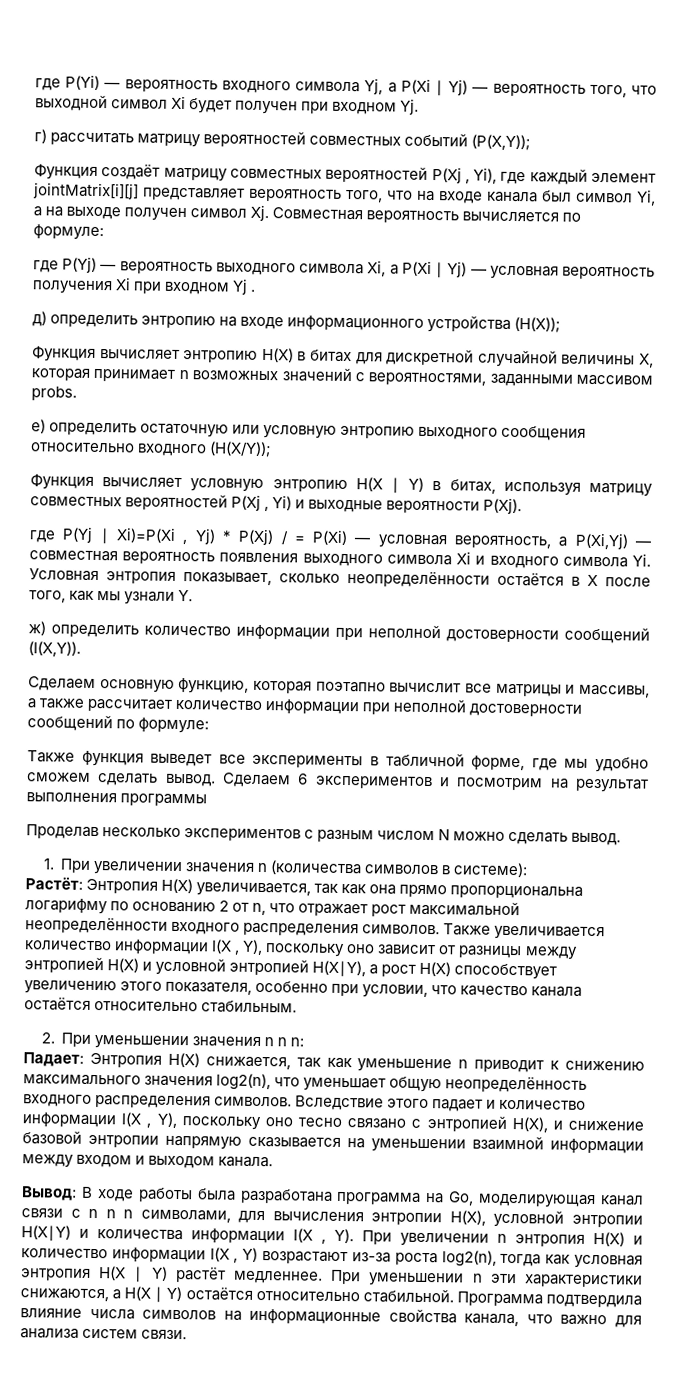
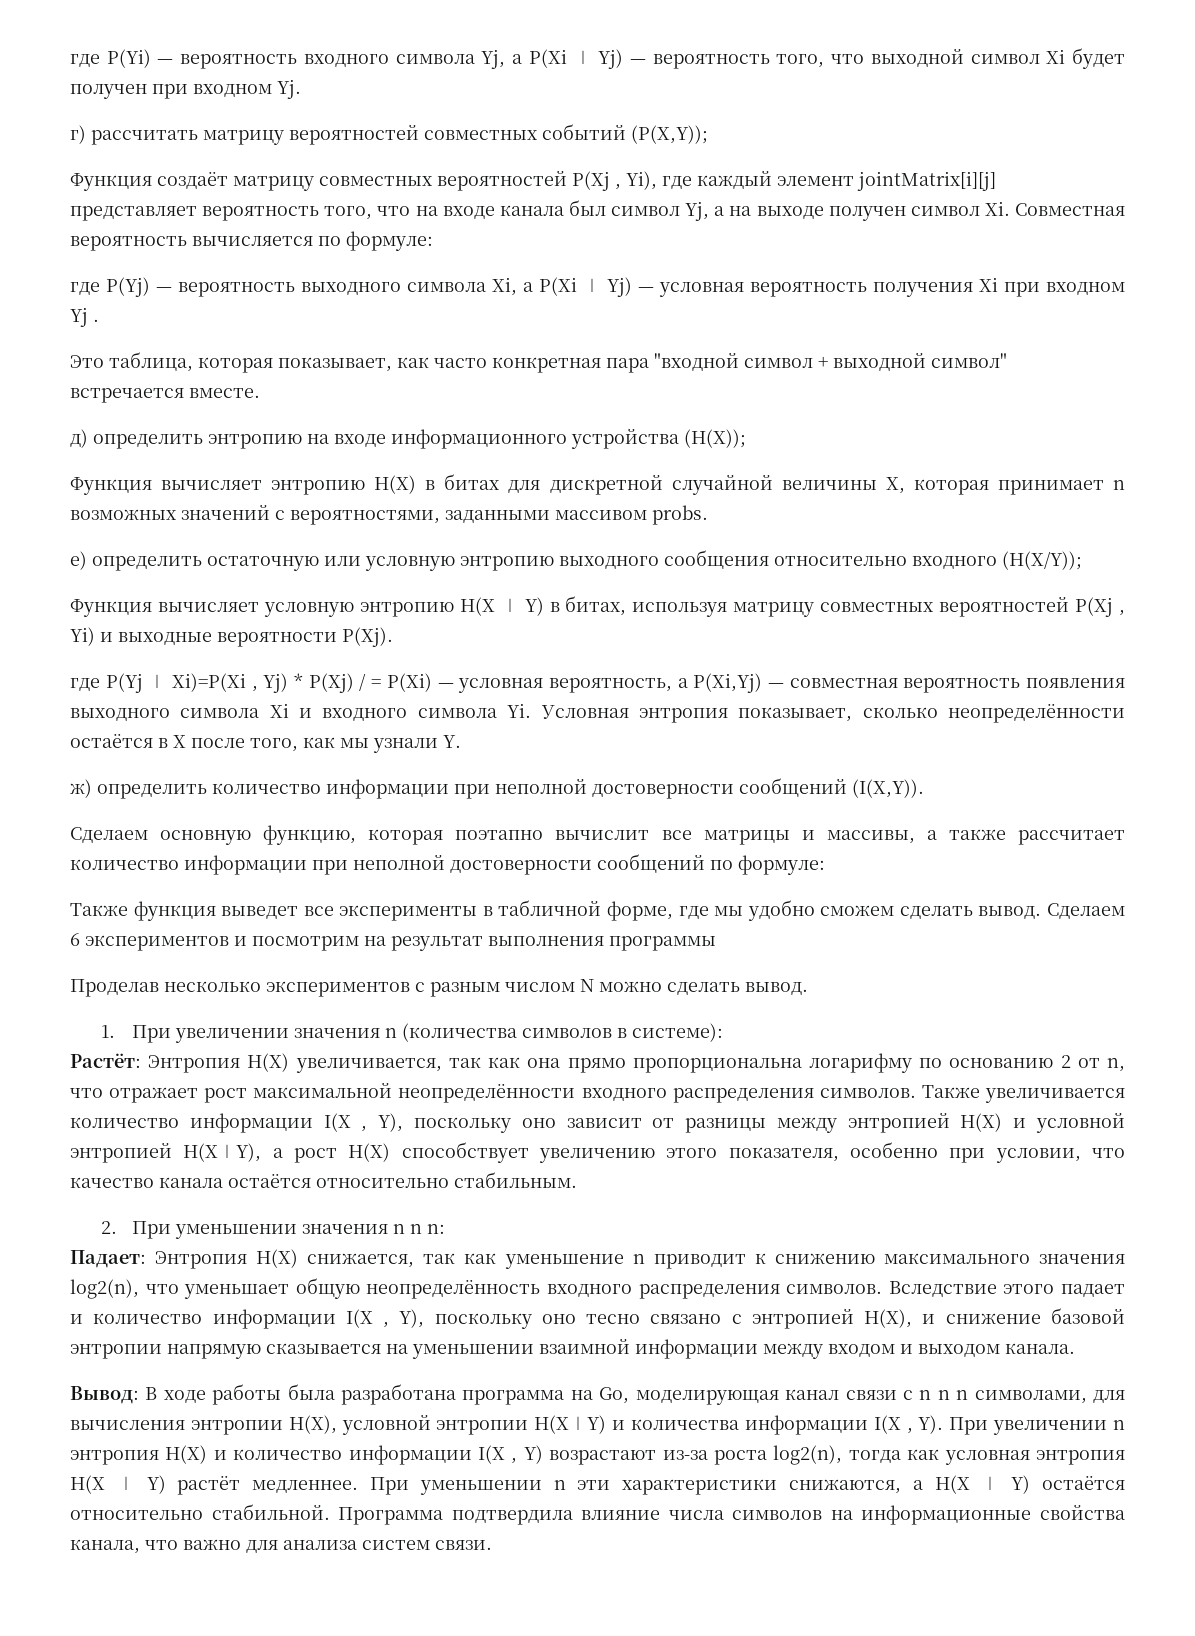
[636,189,656,206] Yi, -> [685,201,710,221] Yj,
[250,204,270,222] Xj. -> [984,201,1010,216] Xi.
(256, 290) none -> [70,352,1007,373] [70,388,260,403] // Это таблица, которая показывает, как часто конкретная пара "входной символ + выходной символ" встречается вместе.

